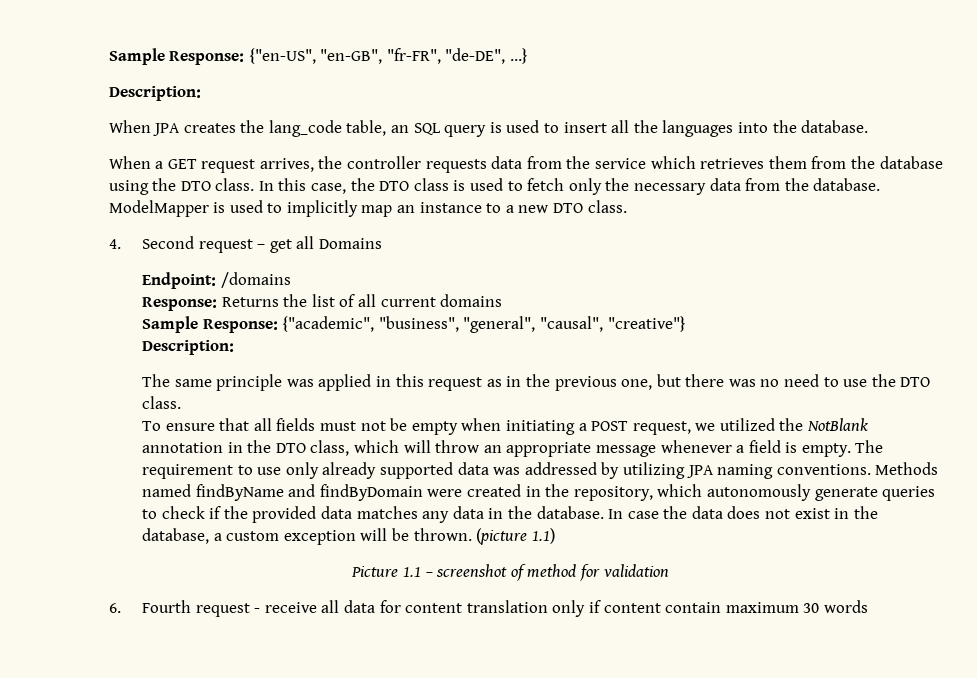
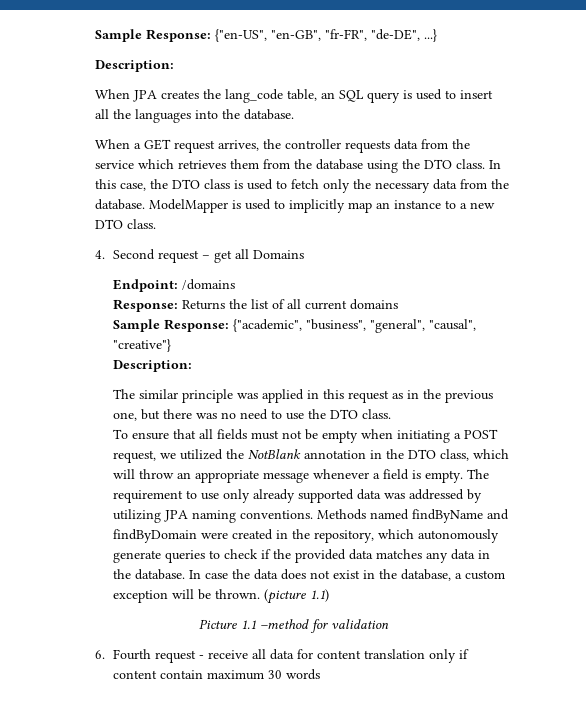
[174,379,212,387] same -> [138,389,178,399] similar
[425,564,577,581] – screenshot of method -> [259,619,309,629] –method

